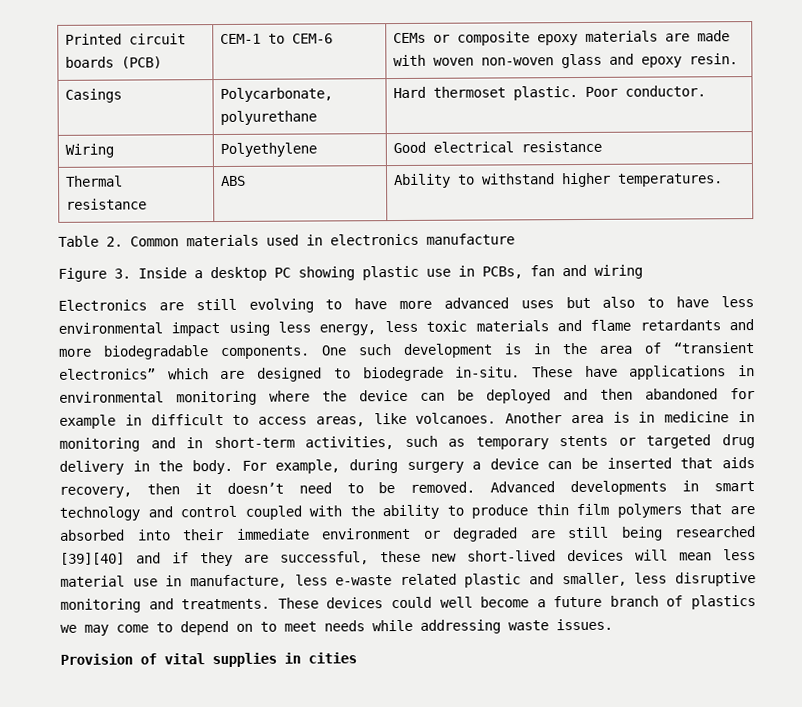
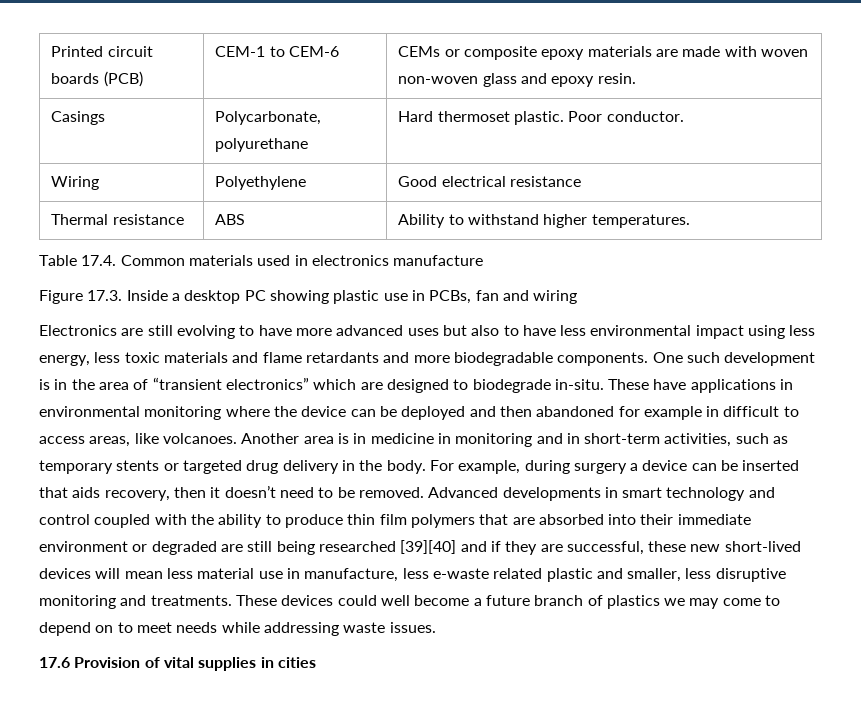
[106,236,123,247] 2. -> [81,255,117,266] 17.4.
[114,268,131,279] 3. -> [87,290,123,301] 17.3.
(613, 624) none -> [39,657,70,668] 17.6

